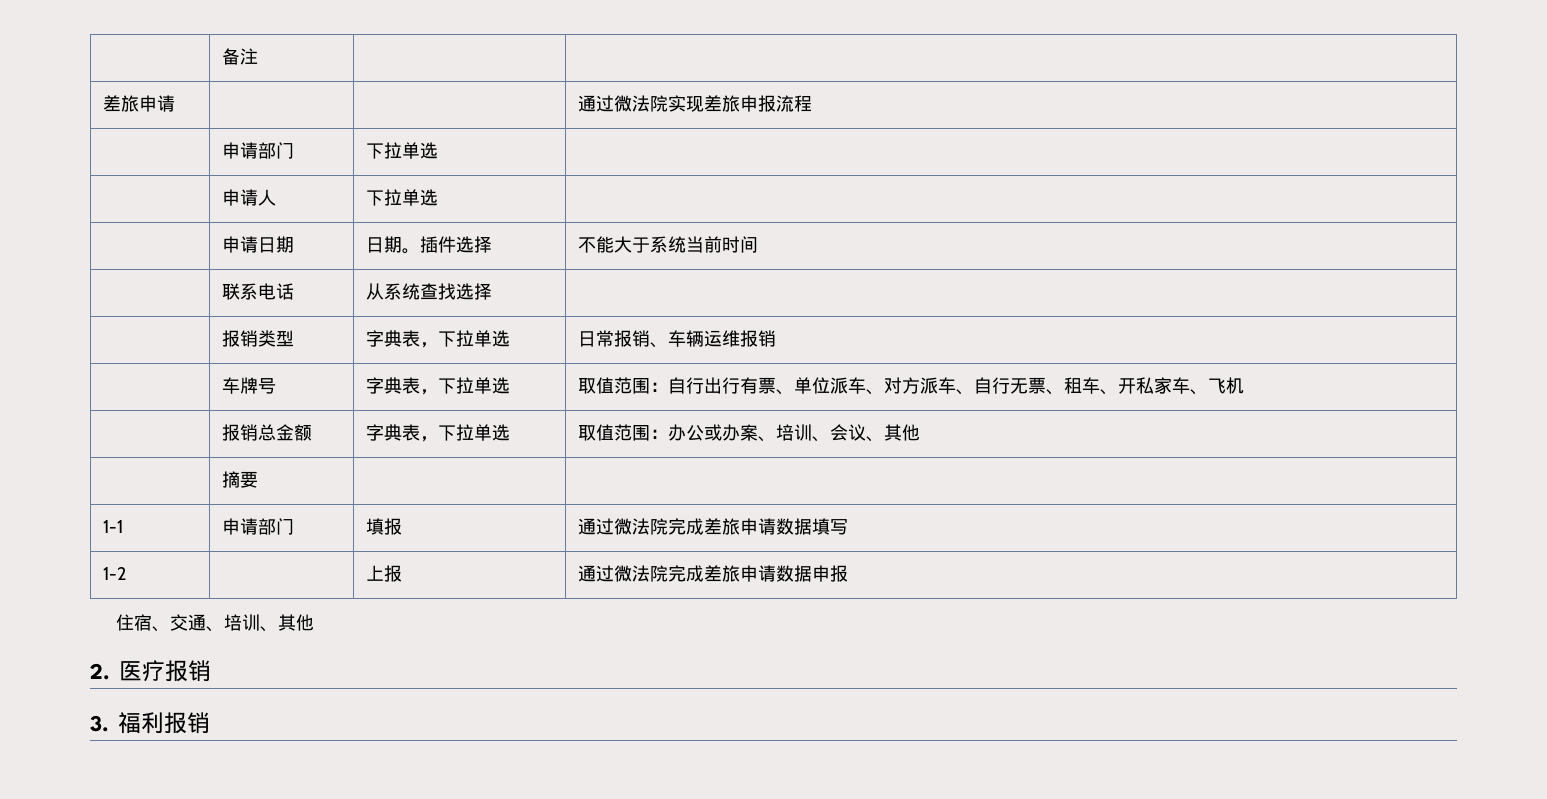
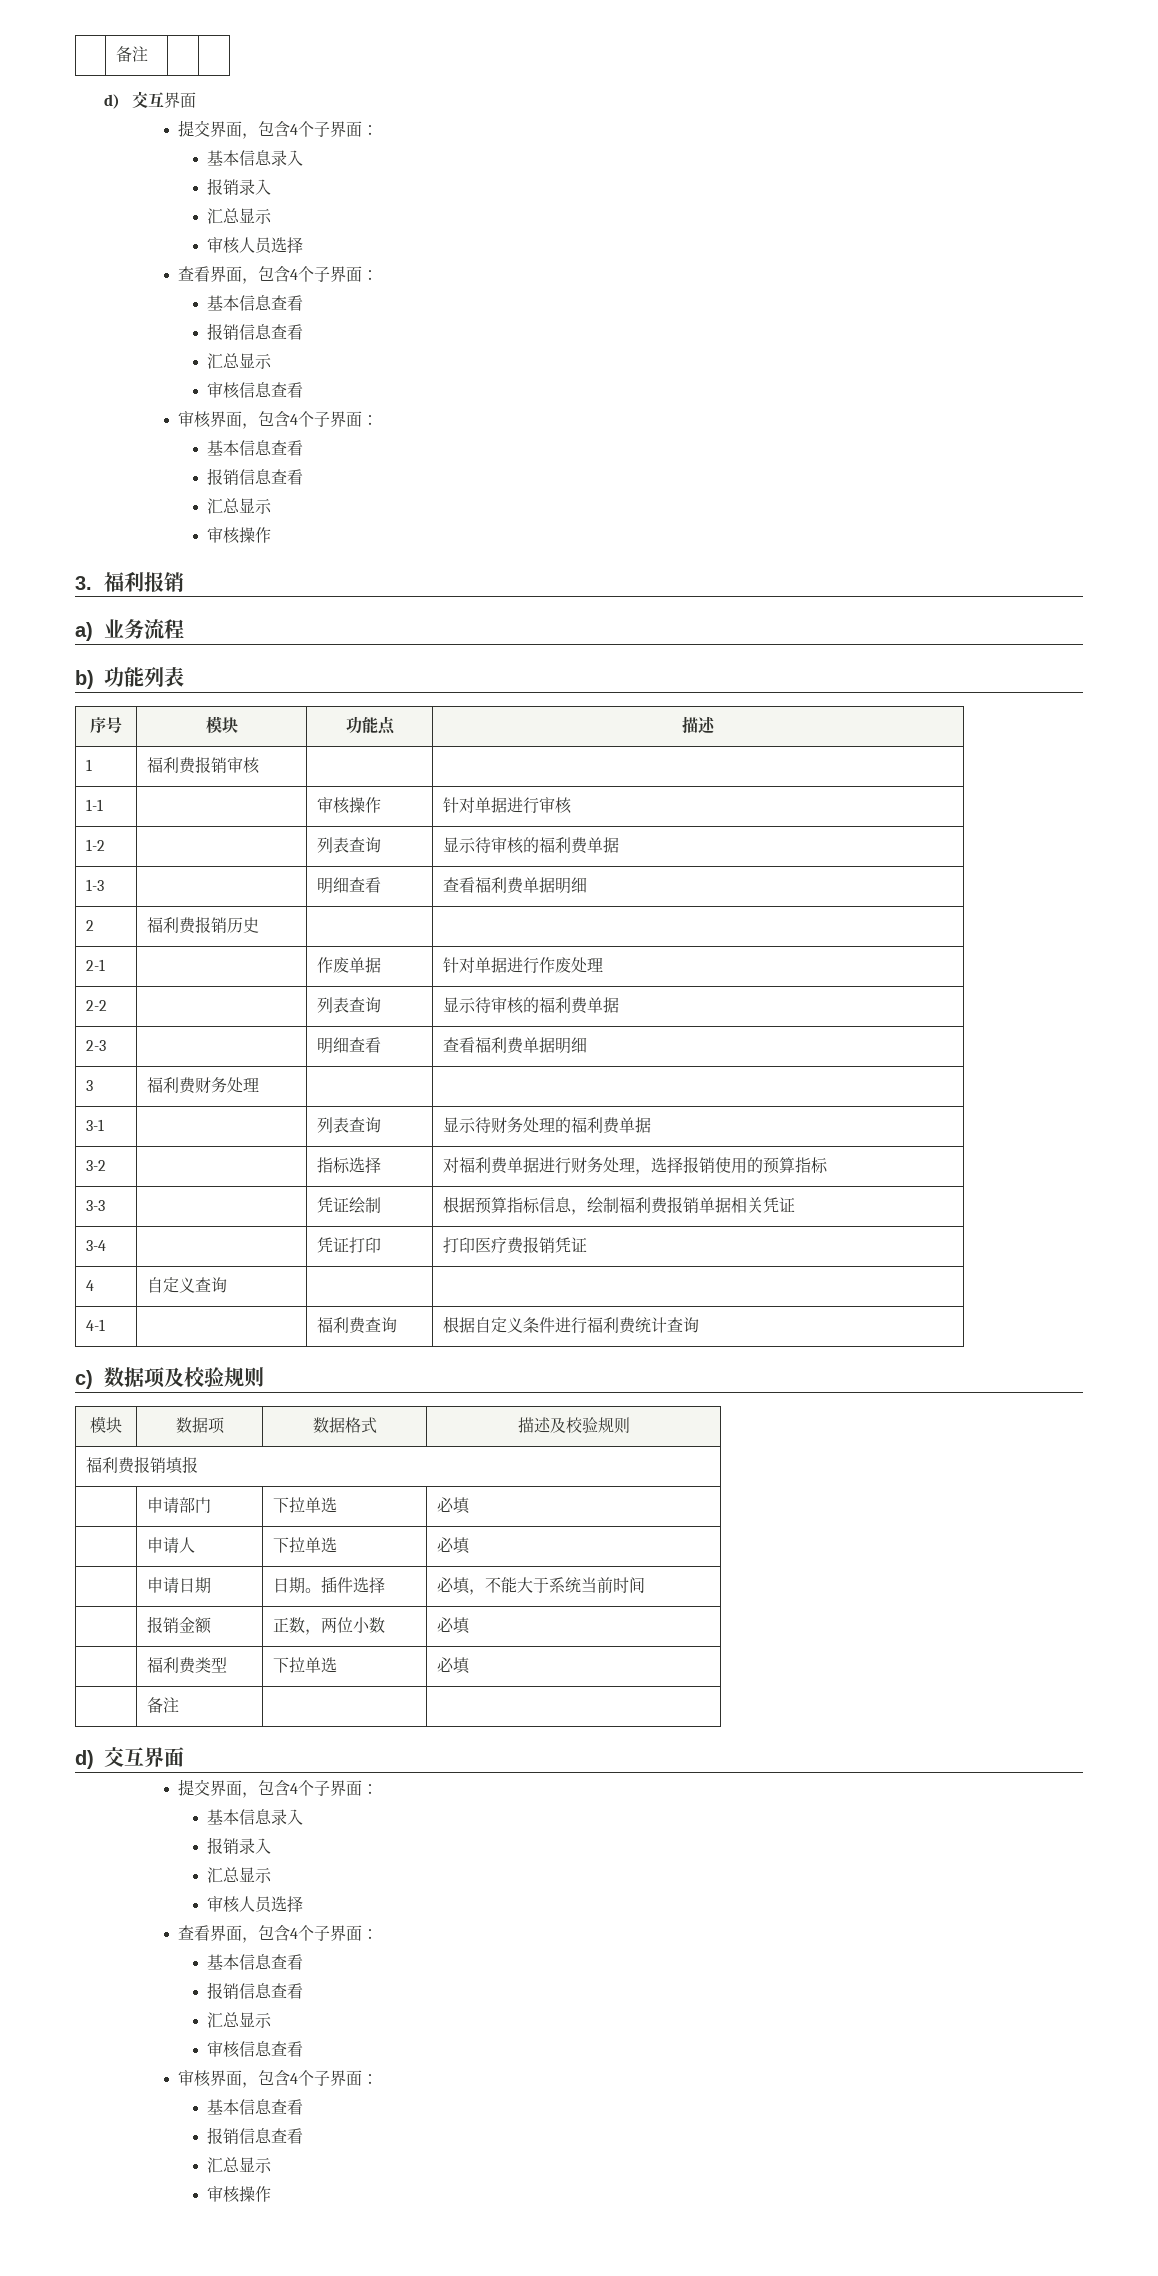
[221,48,258,65] [102,95,175,112] [577,95,812,112] | 备注 | | // 差旅申请 | | | 通过微法院实现差旅申报流程 -> [116,46,149,62] [103,91,197,109] [178,120,379,139] [207,150,304,166] [207,178,272,195] [207,208,273,224] [207,236,304,254] [178,266,379,284] [207,295,304,311] [207,323,304,340] [207,353,273,369] [207,381,304,399] [178,410,379,429] [207,440,304,456] [207,468,304,485] [207,498,273,514] [207,526,272,544] [75,571,184,592] [75,619,184,641] [75,667,184,689] [90,717,122,733] [205,716,238,734] [345,716,395,734] [682,716,716,734] [86,759,93,771] [147,756,261,774] [86,799,104,811] [317,796,382,814] [443,796,573,814] [86,839,106,851] [317,837,382,853] [443,836,620,854] [86,879,105,891] [317,877,382,894] [443,877,588,894] [86,920,95,931] [147,916,260,934] [86,959,106,971] [317,957,382,973] [443,957,604,974] [86,1000,108,1011] [317,997,382,1013] [443,996,620,1014] [86,1040,107,1051] [317,1037,382,1054] [443,1037,588,1054] [86,1080,94,1091] [147,1077,260,1094] [86,1119,105,1131] [317,1117,382,1133] [443,1117,652,1134] [86,1160,107,1171] [317,1157,382,1174] [443,1156,829,1175] [86,1200,106,1211] [317,1197,382,1214] [443,1196,796,1215] [86,1240,107,1251] [317,1237,382,1253] [443,1236,588,1254] [86,1280,95,1291] [147,1277,228,1293] [86,1319,106,1331] [317,1317,398,1334] [443,1316,700,1334] [75,1367,264,1389] [90,1416,122,1433] [175,1417,225,1434] [312,1417,377,1433] [517,1417,630,1434] [86,1456,199,1474] | 备注 | | // d)交互界面 // 提交界面，包含4个子界面： // 基本信息录入 // 报销录入 // 汇总显示 // 审核人员选择 // 查看界面，包含4个子界面： // 基本信息查看 // 报销信息查看 // 汇总显示 // 审核信息查看 // 审核界面，包含4个子界面： // 基本信息查看 // 报销信息查看 // 汇总显示 // 审核操作 // 3.福利报销 // a)业务流程 // b)功能列表 // 序号 | 模块 | 功能点 | 描述 // 1 | 福利费报销审核 | | // 1-1 | | 审核操作 | 针对单据进行审核 // 1-2 | | 列表查询 | 显示待审核的福利费单据 // 1-3 | | 明细查看 | 查看福利费单据明细 // 2 | 福利费报销历史 | | // 2-1 | | 作废单据 | 针对单据进行作废处理 // 2-2 | | 列表查询 | 显示待审核的福利费单据 // 2-3 | | 明细查看 | 查看福利费单据明细 // 3 | 福利费财务处理 | | // 3-1 | | 列表查询 | 显示待财务处理的福利费单据 // 3-2 | | 指标选择 | 对福利费单据进行财务处理，选择报销使用的预算指标 // 3-3 | | 凭证绘制 | 根据预算指标信息，绘制福利费报销单据相关凭证 // 3-4 | | 凭证打印 | 打印医疗费报销凭证 // 4 | 自定义查询 | | // 4-1 | | 福利费查询 | 根据自定义条件进行福利费统计查询 // c)数据项及校验规则 // 模块 | 数据项 | 数据格式 | 描述及校验规则 // 福利费报销填报
(438, 150) none -> [437,1497,472,1514] 必填
(438, 197) none -> [437,1537,472,1554] 必填
(492, 244) none -> [437,1577,486,1595] 必填，
[221,283,294,300] [365,283,492,300] [221,330,258,347] 联系电话 | 从系统查找选择 | // | 报销 -> [147,1616,213,1634] [273,1617,386,1635] [437,1617,472,1634] [147,1657,197,1674] 报销金额 | 正数，两位小数 | 必填 // | 福利费
[365,330,510,348] [577,330,776,348] [221,377,276,394] [365,377,510,395] [577,377,1244,395] [221,424,312,441] [365,424,510,442] [577,424,920,442] [221,471,258,488] [102,520,123,533] [221,518,294,535] [365,518,402,535] [577,518,848,535] [102,567,126,580] [365,565,402,582] [577,565,848,582] [115,614,314,632] [90,660,211,682] [90,712,210,734] 字典表，下拉单选 | 日常报销、车辆运维报销 // | 车牌号 | 字典表，下拉单选 | 取值范围：自行出行有票、单位派车、对方派车、自行无票、租车、开私家车、飞机 // | 报销总金额 | 字典表，下拉单选 | 取值范围：办公或办案、培训、会议、其他 // | 摘要 | | // 1-1 | 申请部门 | 填报 | 通过微法院完成差旅申请数据填写 // 1-2 | | 上报 | 通过微法院完成差旅申请数据申报 // 住宿、交通、培训、其他 // 2.医疗报销 // 3.福利报销 -> [273,1657,338,1673] [437,1657,472,1674] [147,1697,180,1713] [75,1747,184,1769] [178,1779,379,1798] [207,1809,304,1825] [207,1837,272,1854] [207,1867,273,1883] [207,1895,304,1913] [178,1925,379,1943] [207,1954,304,1970] [207,1982,304,1999] [207,2012,273,2028] [207,2040,304,2058] [178,2069,379,2088] [207,2099,304,2115] [207,2127,304,2144] [207,2157,273,2173] [207,2185,272,2203] 下拉单选 | 必填 // | 备注 | | // d)交互界面 // 提交界面，包含4个子界面： // 基本信息录入 // 报销录入 // 汇总显示 // 审核人员选择 // 查看界面，包含4个子界面： // 基本信息查看 // 报销信息查看 // 汇总显示 // 审核信息查看 // 审核界面，包含4个子界面： // 基本信息查看 // 报销信息查看 // 汇总显示 // 审核操作

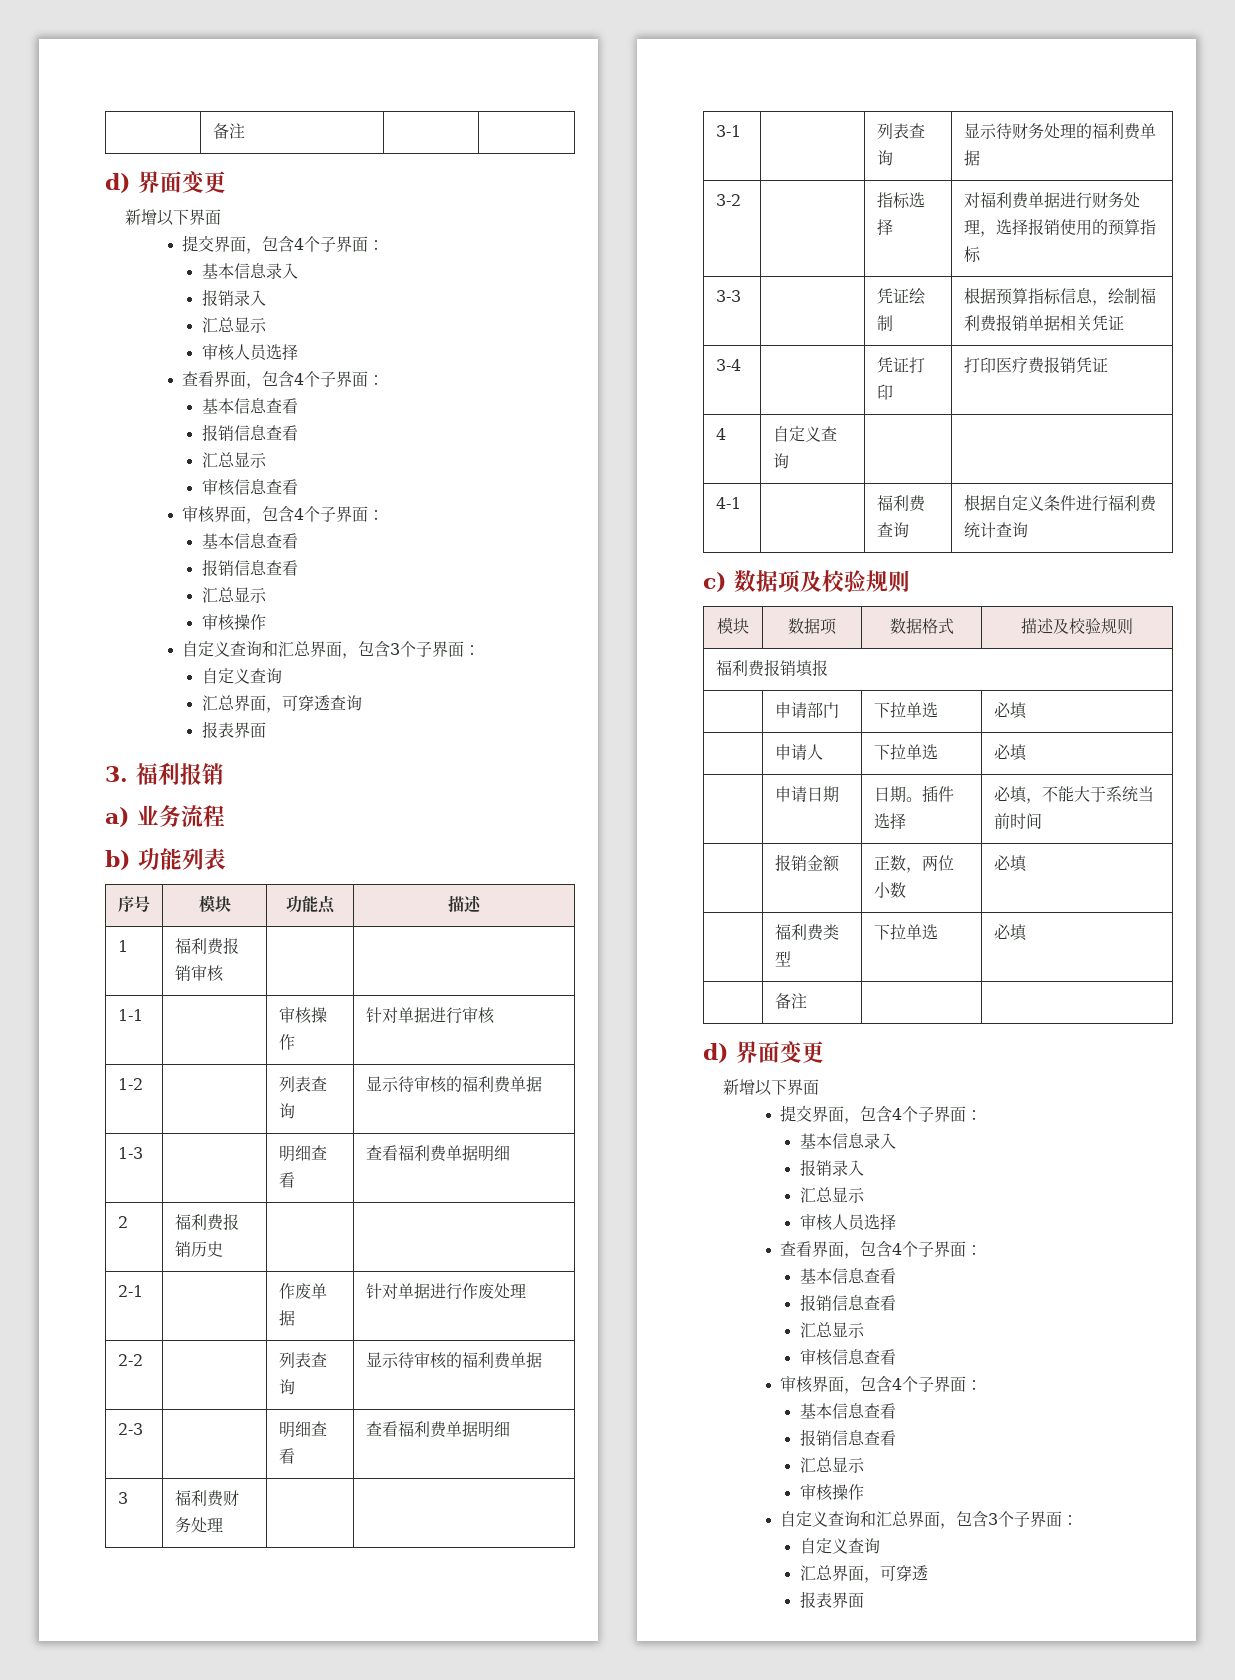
[116,46,149,62] [103,91,165,109] | 备注 | | // d)交互 -> [212,123,245,139] [105,171,226,193] [124,209,189,226] | 备注 | | // d)界面变更 // 新增以下
(272, 535) none -> [182,641,481,659] [201,668,282,684] [201,695,362,713] [201,721,266,738] // 自定义查询和汇总界面，包含3个子界面： // 自定义查询 // 汇总界面，可穿透查询 // 报表界面
[103,1747,144,1767] 交互 -> [736,1041,824,1063] [722,1079,787,1096] 界面变更 // 新增以下
(272, 2194) none -> [780,1511,1079,1529] [799,1538,880,1554] [799,1565,928,1583] [799,1591,864,1608] // 自定义查询和汇总界面，包含3个子界面： // 自定义查询 // 汇总界面，可穿透 // 报表界面

